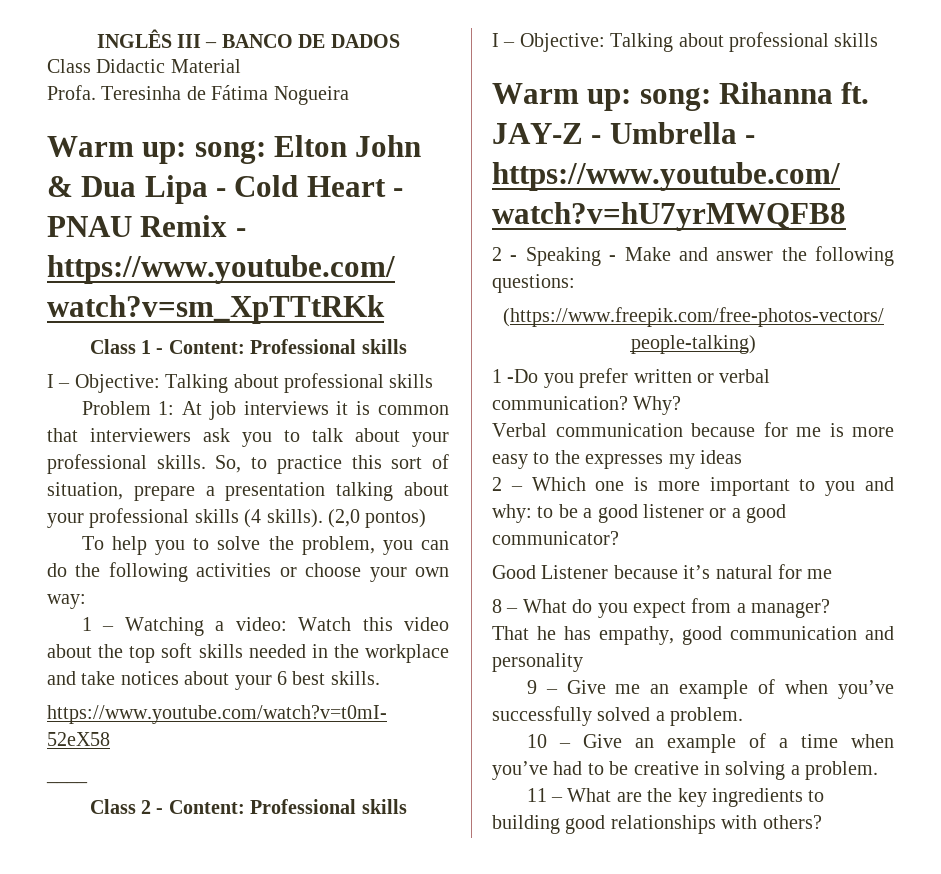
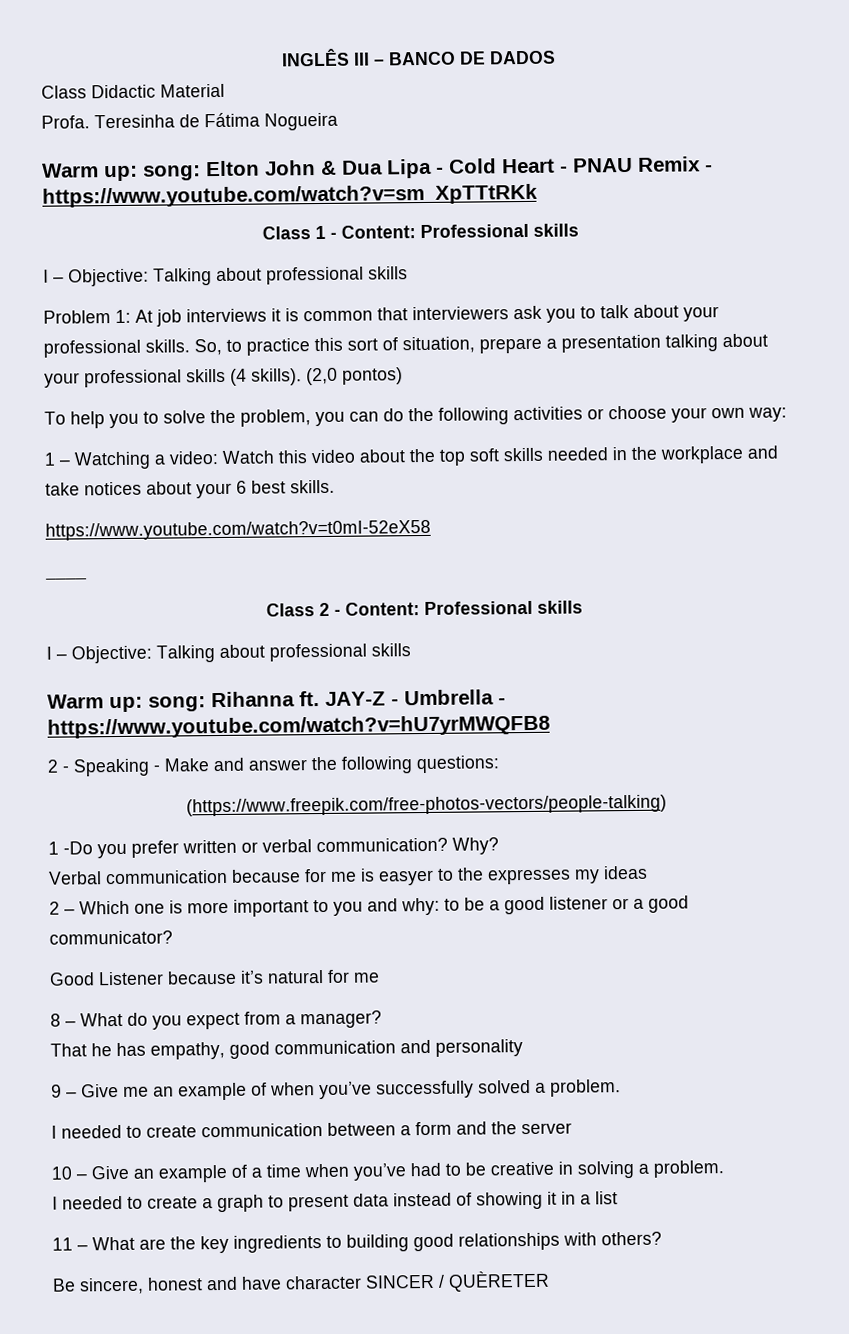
[852,427,894,437] [492,454,528,469] more easy -> [378,869,434,886] easyer
(744, 716) none -> [51,1121,572,1139] // I needed to create communication between a form and the server
(879, 770) none -> [52,1191,618,1213] // I needed to create a graph to present data instead of showing it in a list
(822, 822) none -> [52,1270,550,1295] // Be sincere, honest and have character SINCER / QUÈRETER

